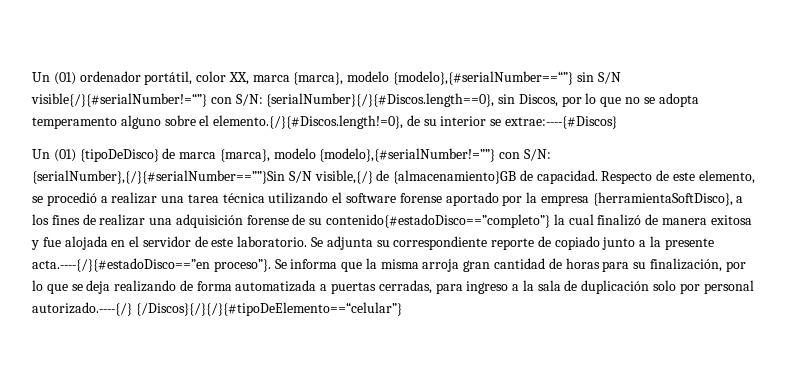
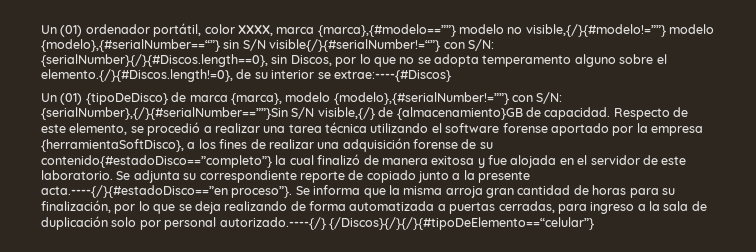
[228,72,344,85] XX, marca {marca}, -> [237,24,666,37] XXXX, marca {marca},{#modelo==””} modelo no visible,{/}{#modelo!=””}

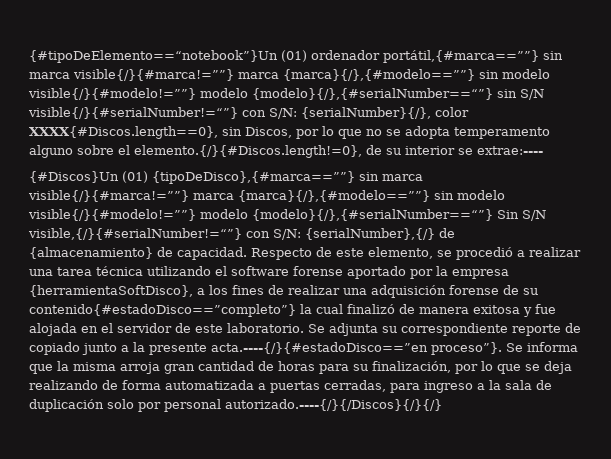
[41,25,57,34] Un -> [29,50,278,63] {#tipoDeElemento==“notebook”}Un
[153,23,715,37] [41,39,220,52] portátil, color XXXX, marca {marca},{#modelo==””} modelo no visible,{/}{#modelo!=””} modelo {modelo},{#serialNumber==“”} -> [383,50,563,63] [29,69,550,81] [28,88,493,100] portátil,{#marca==””} sin marca visible{/}{#marca!=””} marca {marca}{/},{#modelo==””} sin modelo visible{/}{#modelo!=””} modelo {modelo}{/},{#serialNumber==“”}
[41,54,268,67] {serialNumber}{/}{#Discos.length==0}, -> [301,107,469,119] [29,126,218,139] {serialNumber}{/}, color XXXX{#Discos.length==0},
[333,70,451,82] [41,92,563,105] [41,107,523,120] extrae:----{#Discos} // Un (01) {tipoDeDisco} de marca {marca}, modelo {modelo},{#serialNumber!=””} con S/N: {serialNumber},{/}{#serialNumber==””}Sin S/N visible,{/} de {almacenamiento}GB -> [477,146,543,155] [29,171,423,184] [28,190,505,202] [28,209,546,221] [28,228,455,240] [29,247,153,259] extrae:---- // {#Discos}Un (01) {tipoDeDisco},{#marca==””} sin marca visible{/}{#marca!=””} marca {marca}{/},{#modelo==””} sin modelo visible{/}{#modelo!=””} modelo {modelo}{/},{#serialNumber==“”} Sin S/N visible,{/}{#serialNumber!=“”} con S/N: {serialNumber},{/} de {almacenamiento}
[219,217,594,230] autorizado.----{/} {/Discos}{/}{/}{#tipoDeElemento==“celular”} -> [225,399,442,411] autorizado.----{/}{/Discos}{/}{/}

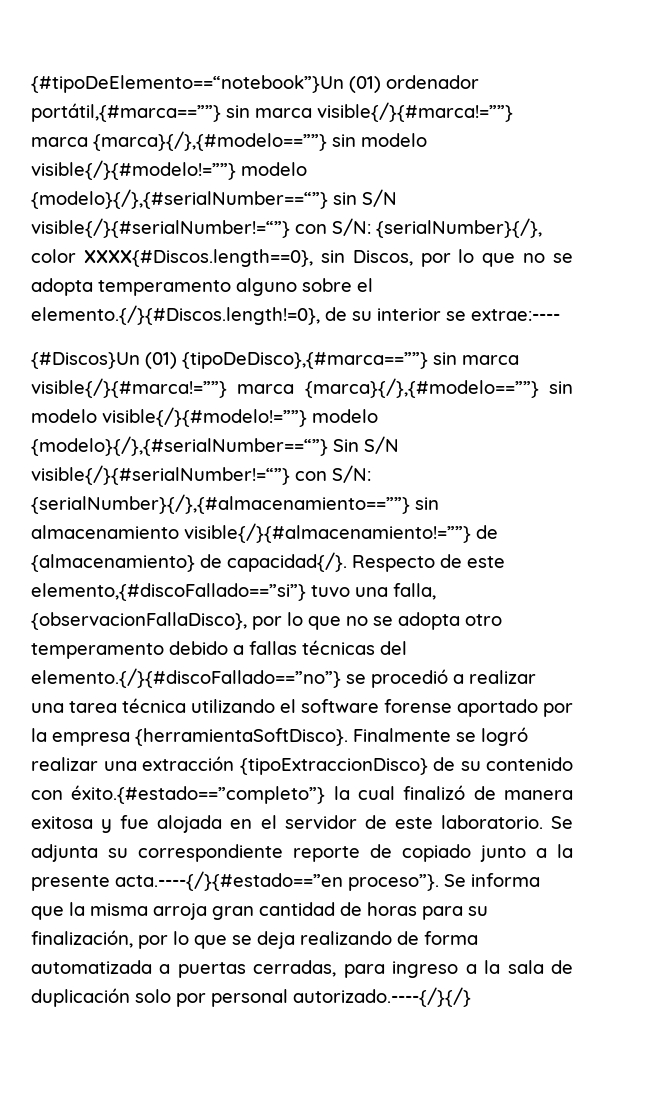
[28,228,435,240] visible,{/}{#serialNumber!=“”} con S/N: {serialNumber},{/} -> [31,465,371,485] [31,494,439,514] [31,523,471,543] visible{/}{#serialNumber!=“”} con S/N: {serialNumber}{/},{#almacenamiento==””} sin almacenamiento visible{/}{#almacenamiento!=””}
[177,247,247,260] capacidad. -> [227,552,347,572] capacidad{/}.
[368,247,433,259] elemento, -> [31,583,436,601] [31,612,502,630] [31,640,407,659] [31,668,341,688] elemento,{#discoFallado==”si”} tuvo una falla, {observacionFallaDisco}, por lo que no se adopta otro temperamento debido a fallas técnicas del elemento.{/}{#discoFallado==”no”}
[29,285,538,298] [29,304,296,317] {herramientaSoftDisco}, a los fines de realizar una adquisición forense de su contenido{#estadoDisco==”completo”} -> [135,727,528,746] [31,756,573,775] [31,785,326,804] {herramientaSoftDisco}. Finalmente se logró realizar una extracción {tipoExtraccionDisco} de su contenido con éxito.{#estado==”completo”}
[211,342,428,354] acta.----{/}{#estadoDisco==”en -> [115,871,343,891] acta.----{/}{#estado==”en
[225,399,442,411] autorizado.----{/}{/Discos}{/}{/} -> [293,987,471,1007] autorizado.----{/}{/}

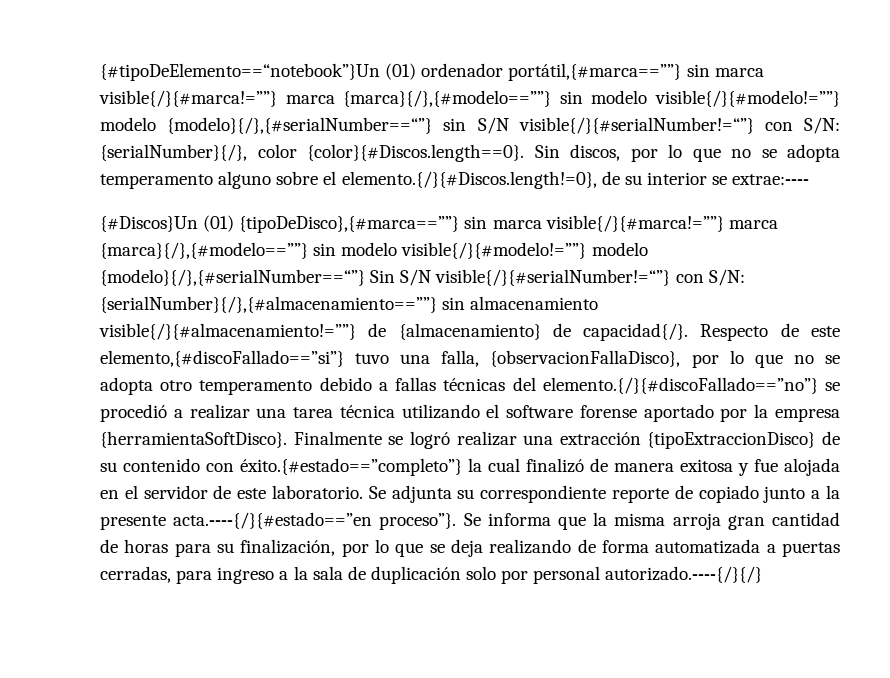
[83,249,413,267] XXXX{#Discos.length==0}, sin Discos, -> [307,144,620,162] {color}{#Discos.length==0}. Sin discos,

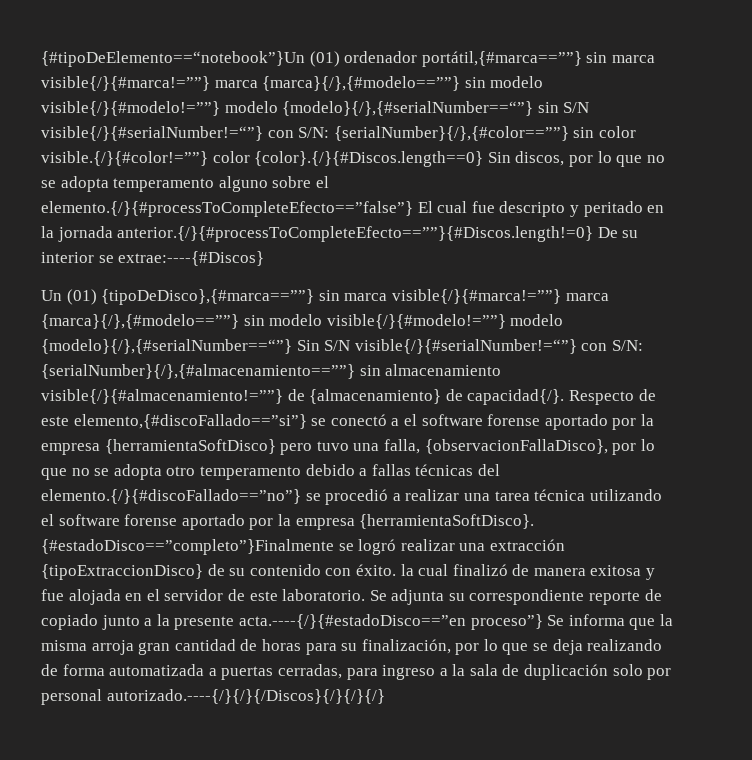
[100,144,524,162] {serialNumber}{/}, color {color}{#Discos.length==0}. -> [333,126,636,141] [41,151,484,167] {serialNumber}{/},{#color==””} sin color visible.{/}{#color!=””} color {color}.{/}{#Discos.length==0}
[341,171,620,189] elemento.{/}{#Discos.length!=0}, de -> [41,201,665,217] [41,226,618,242] elemento.{/}{#processToCompleteEfecto==”false”} El cual fue descripto y peritado en la jornada anterior.{/}{#processToCompleteEfecto==””}{#Discos.length!=0} De
[732,174,810,185] [100,216,198,232] extrae:---- // {#Discos}Un -> [118,251,265,266] [41,290,62,301] extrae:----{#Discos} // Un
(344, 358) none -> [311,414,654,430] [41,439,313,455] se conectó a el software forense aportado por la empresa {herramientaSoftDisco} pero
[293,431,382,445] Finalmente -> [41,539,334,555] {#estadoDisco==”completo”}Finalmente
[240,458,462,476] éxito.{#estado==”completo”} -> [355,564,396,576] éxito.
[173,512,457,530] acta.----{/}{#estado==”en proceso”}. -> [238,614,543,630] acta.----{/}{#estadoDisco==”en proceso”}
[605,566,763,583] autorizado.----{/}{/} -> [106,689,385,704] autorizado.----{/}{/}{/Discos}{/}{/}{/}

